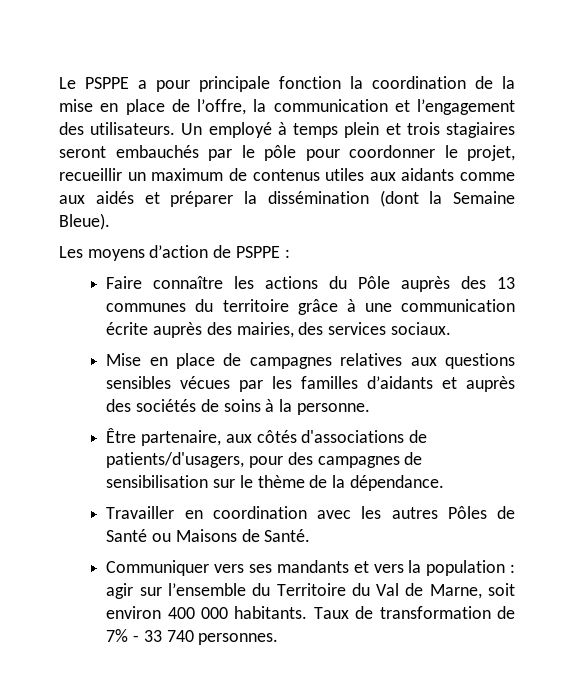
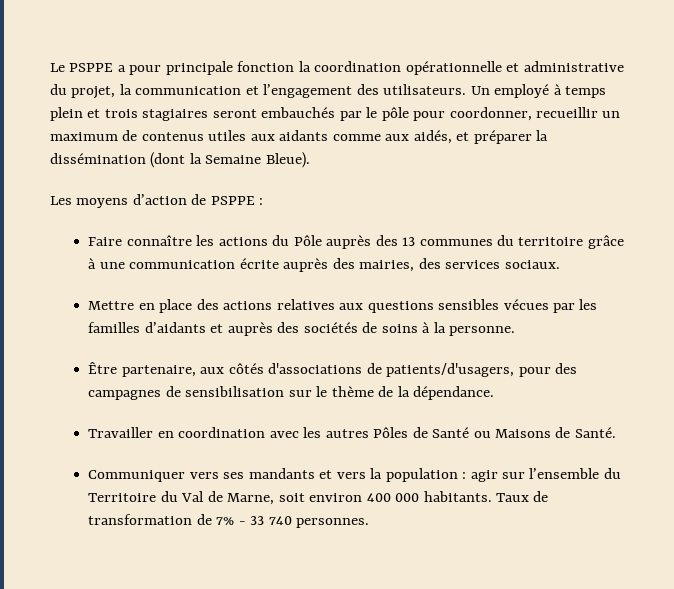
[475,76,515,89] [59,99,246,115] de la mise en place de l’offre, -> [405,61,624,75] [50,84,116,99] opérationnelle et administrative du projet,
[349,145,515,161] coordonner le projet, -> [449,107,532,121] coordonner,
[95,191,134,204] aidés -> [413,130,452,144] aidés,
[106,353,332,369] Mise en place de campagnes -> [88,299,273,313] Mettre en place des actions

